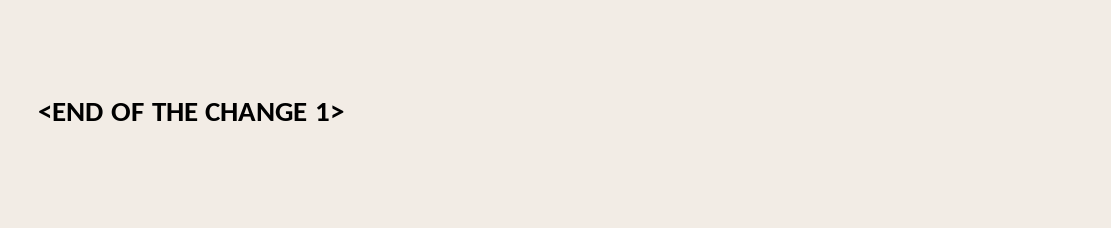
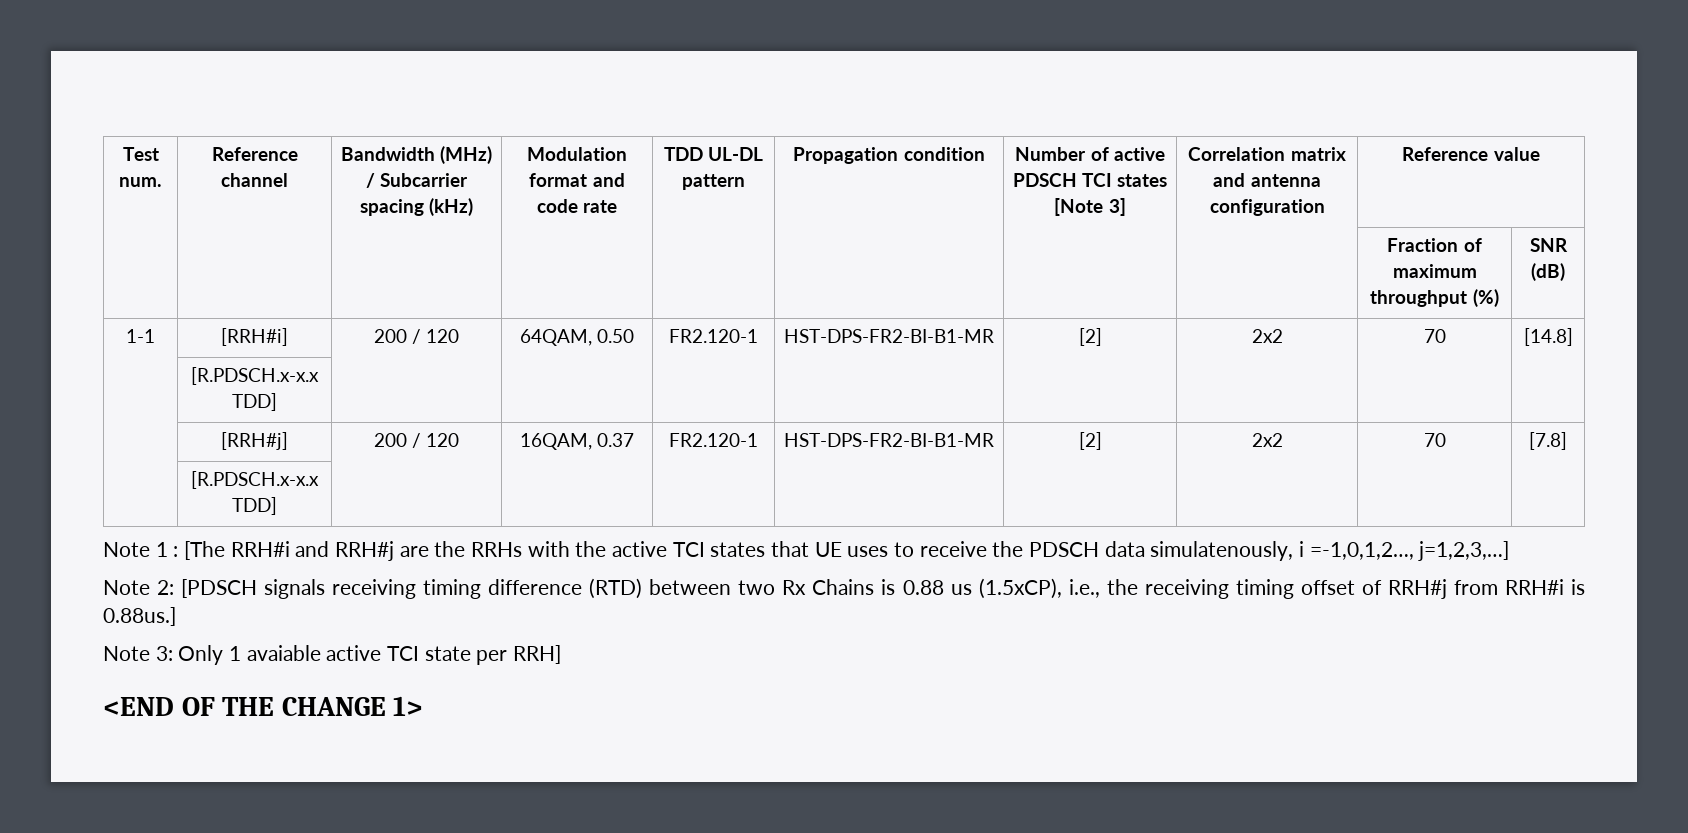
(38, 112) none -> [122,147,159,161] [119,177,162,187] [211,147,298,161] [221,173,288,187] [340,146,493,164] [365,173,469,188] [359,198,474,216] [527,147,627,161] [529,173,625,187] [536,199,618,213] [663,147,764,161] [682,174,745,190] [793,147,985,164] [1015,147,1165,161] [1012,173,1168,187] [1054,198,1126,216] [1188,147,1346,161] [1213,173,1321,187] [1209,199,1325,216] [1402,147,1540,161] [1387,238,1482,252] [1392,264,1477,278] [1370,289,1499,307] [1529,238,1568,252] [1531,263,1565,281] [126,329,155,343] [221,328,288,346] [373,329,460,344] [519,329,635,346] [669,329,758,343] [784,329,994,343] [1078,328,1102,346] [1251,329,1283,343] [1423,329,1446,343] [1523,328,1573,346] [191,367,319,385] [232,393,277,411] [221,432,288,450] [373,433,460,448] [519,433,635,450] [669,433,758,447] [784,433,994,447] [1078,432,1102,450] [1251,433,1283,447] [1423,433,1446,447] [1529,432,1567,450] [191,471,319,489] [232,497,277,515] [103,541,1510,561] [103,578,1585,599] [103,607,176,626] [103,645,562,665] Test num. | Reference channel | Bandwidth (MHz) / Subcarrier spacing (kHz) | Modulation format and code rate | TDD UL-DL pattern | Propagation condition | Number of active PDSCH TCI states [Note 3] | Correlation matrix and antenna configuration | Reference value // | | | | | | | | Fraction of maximum throughput (%) | SNR (dB) // 1-1 | [RRH#i] | 200 / 120 | 64QAM, 0.50 | FR2.120-1 | HST-DPS-FR2-BI-B1-MR | [2] | 2x2 | 70 | [14.8] // | [R.PDSCH.x-x.x TDD] | | | | | | | | // | [RRH#j] | 200 / 120 | 16QAM, 0.37 | FR2.120-1 | HST-DPS-FR2-BI-B1-MR | [2] | 2x2 | 70 | [7.8] // | [R.PDSCH.x-x.x TDD] | | | | | | | | // Note 1 : [The RRH#i and RRH#j are the RRHs with the active TCI states that UE uses to receive the PDSCH data simulatenously, i =-1,0,1,2…, j=1,2,3,…] // Note 2: [PDSCH signals receiving timing difference (RTD) between two Rx Chains is 0.88 us (1.5xCP), i.e., the receiving timing offset of RRH#j from RRH#i is 0.88us.] // Note 3: Only 1 avaiable active TCI state per RRH] //

